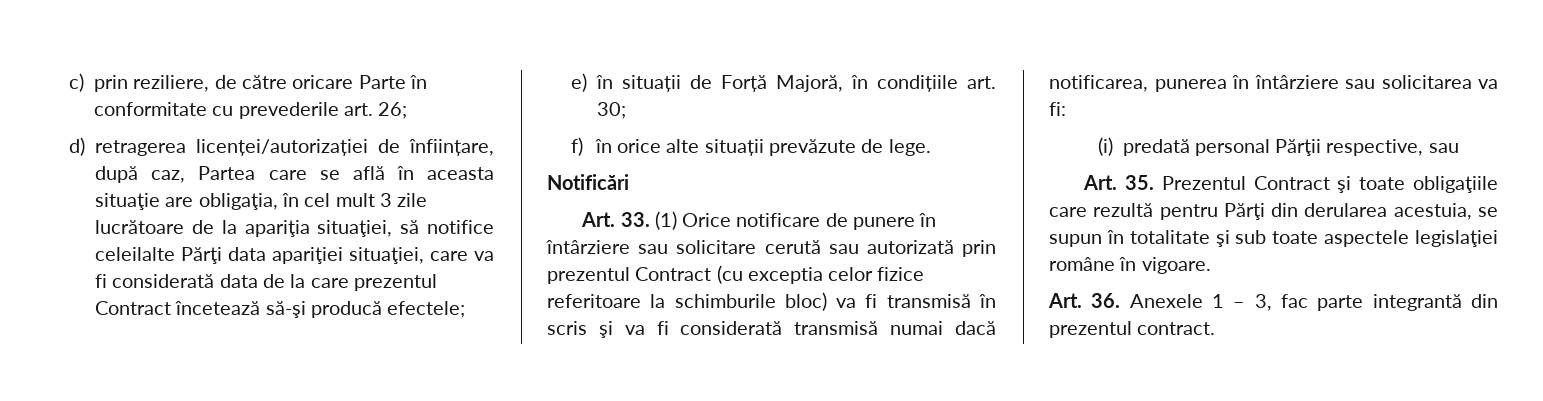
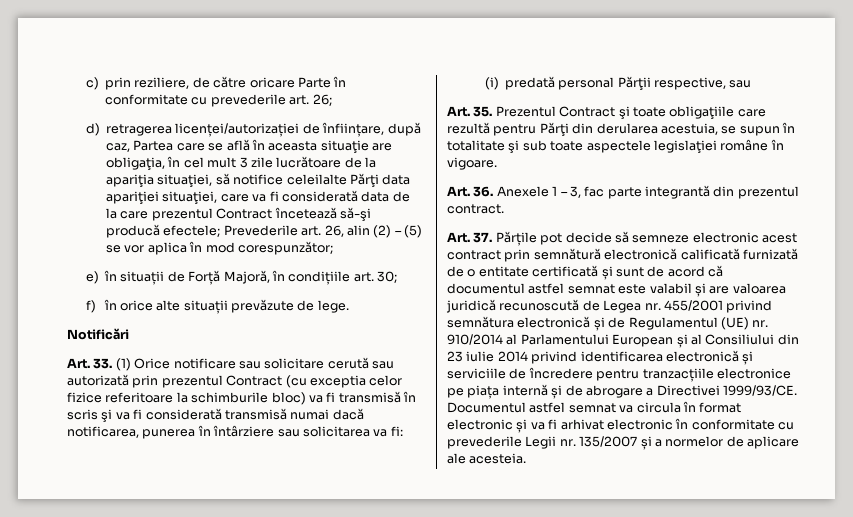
(466, 309) none -> [223,225,423,238] [106,241,333,255] Prevederile art. 26, alin (2) – (5) se vor aplica în mod corespunzător;
[825,213,937,230] [546,240,630,254] de punere în întârziere -> (236, 363) none
(1216, 328) none -> [447,231,797,246] [447,248,798,262] [447,265,723,280] [447,283,786,297] [446,299,773,313] [447,316,769,331] [447,334,799,348] [447,350,754,365] [447,367,791,382] [447,384,797,399] [447,401,742,413] [447,418,794,433] [447,436,799,450] [447,453,527,464] // Art. 37. Părțile pot decide să semneze electronic acest contract prin semnătură electronică calificată furnizată de o entitate certificată și sunt de acord că documentul astfel semnat este valabil și are valoarea juridică recunoscută de Legea nr. 455/2001 privind semnătura electronică și de Regulamentul (UE) nr. 910/2014 al Parlamentului European și al Consiliului din 23 iulie 2014 privind identificarea electronică și serviciile de încredere pentru tranzacțiile electronice pe piața internă și de abrogare a Directivei 1999/93/CE. Documentul astfel semnat va circula în format electronic și va fi arhivat electronic în conformitate cu prevederile Legii nr. 135/2007 și a normelor de aplicare ale acesteia.

